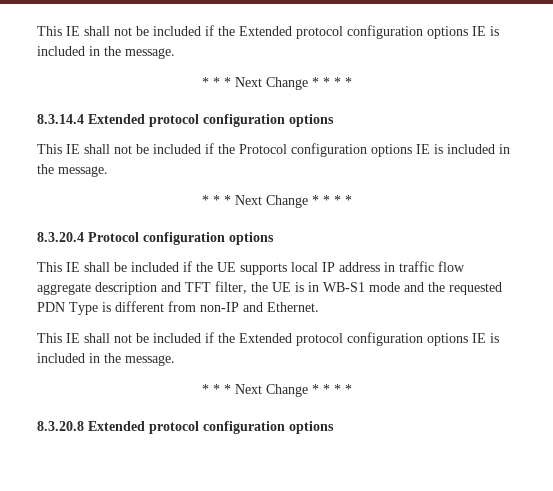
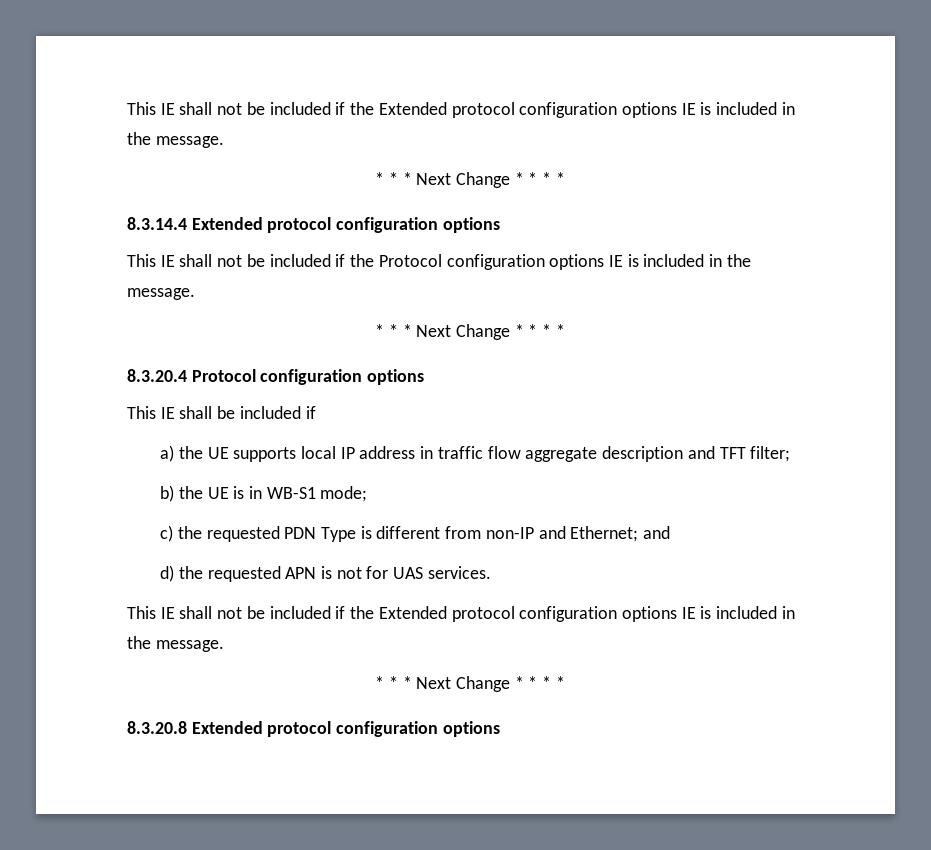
(192, 266) none -> [160,445,175,462] // a)
[215,281,247,294] filter, -> [750,446,791,462] [160,485,175,502] filter; // b)
[369,282,424,292] mode and -> [320,486,368,502] [160,525,174,542] mode; // c)
[267,302,319,312] Ethernet. -> [570,526,671,542] [160,565,491,582] Ethernet; and // d) the requested APN is not for UAS services.

